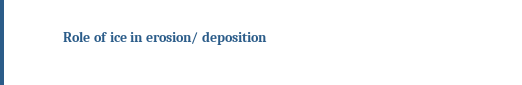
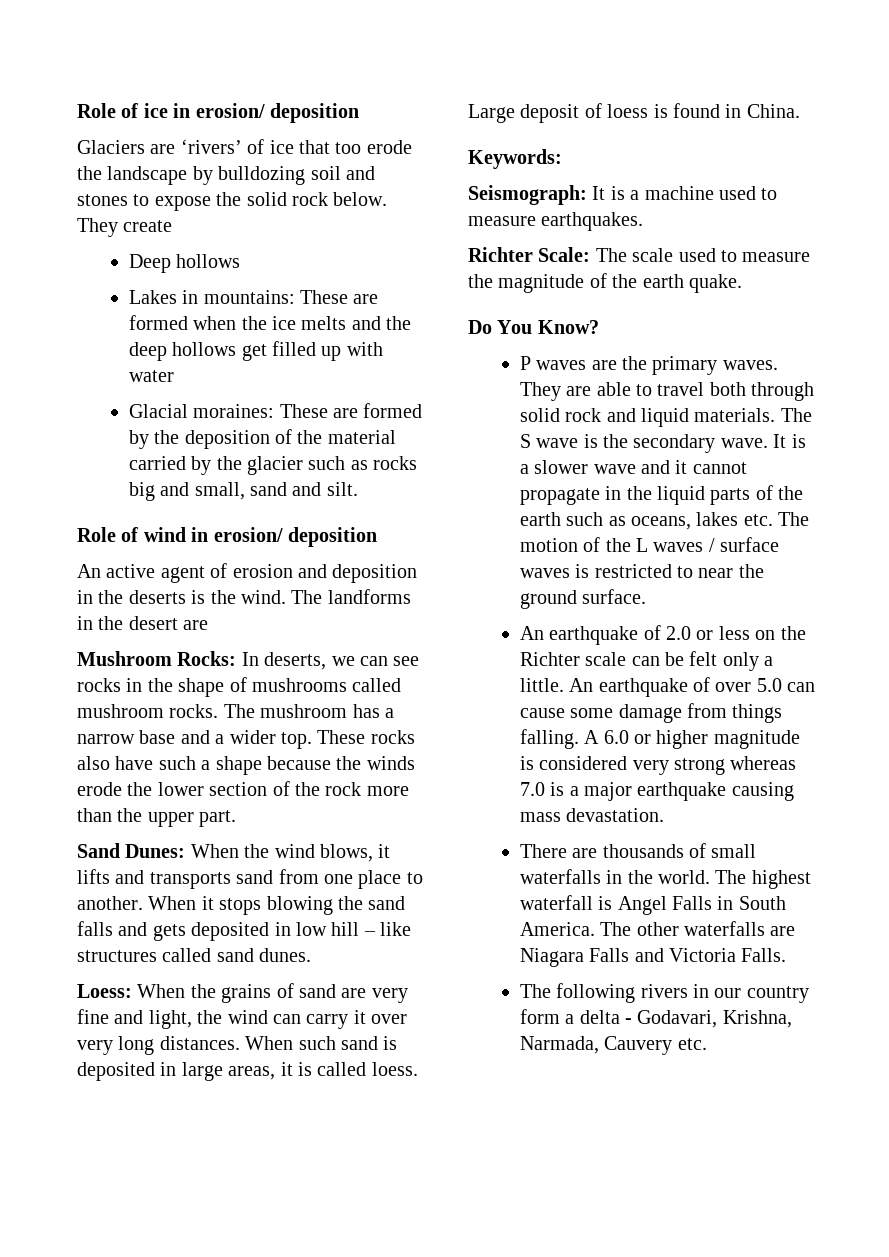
(267, 38) none -> [77,139,412,154] [77,166,375,185] [77,192,388,211] [77,218,173,237] [128,254,241,273] [128,290,379,304] [128,315,412,330] [128,341,383,361] [128,370,174,382] [128,403,423,418] [128,429,396,449] [128,456,418,475] [128,482,358,501] [77,527,377,547] [77,563,418,583] [77,589,411,604] [77,616,209,630] [77,651,420,670] [77,677,402,697] [77,704,394,718] [77,730,415,749] [77,756,415,775] [77,781,409,796] [77,808,237,827] [77,843,391,862] [77,869,423,889] [77,896,406,915] [77,921,412,941] [77,948,312,962] [77,983,408,1003] [77,1009,408,1029] [77,1036,398,1055] [77,1062,418,1081] [468,103,800,123] [468,149,562,169] [468,185,778,205] [468,212,644,231] [468,247,811,262] [468,273,742,293] [468,320,599,334] [519,356,778,375] [519,382,815,401] [519,408,812,427] [519,434,806,453] [519,460,747,474] [519,485,804,505] [519,512,810,530] [519,537,780,552] [519,564,764,578] [519,589,647,609] [519,625,806,645] [519,651,774,671] [519,677,816,697] [519,703,783,723] [519,729,800,749] [519,756,797,775] [519,782,794,801] [519,808,665,822] [519,843,757,858] [519,869,811,889] [519,895,786,915] [519,921,796,936] [519,948,787,967] [519,983,809,1003] [519,1009,792,1028] [519,1036,707,1055] // Glaciers are ‘rivers’ of ice that too erode the landscape by bulldozing soil and stones to expose the solid rock below. They create // Deep hollows // Lakes in mountains: These are formed when the ice melts and the deep hollows get filled up with water // Glacial moraines: These are formed by the deposition of the material carried by the glacier such as rocks big and small, sand and silt. // Role of wind in erosion/ deposition // An active agent of erosion and deposition in the deserts is the wind. The landforms in the desert are // Mushroom Rocks: In deserts, we can see rocks in the shape of mushrooms called mushroom rocks. The mushroom has a narrow base and a wider top. These rocks also have such a shape because the winds erode the lower section of the rock more than the upper part. // Sand Dunes: When the wind blows, it lifts and transports sand from one place to another. When it stops blowing the sand falls and gets deposited in low hill – like structures called sand dunes. // Loess: When the grains of sand are very fine and light, the wind can carry it over very long distances. When such sand is deposited in large areas, it is called loess. Large deposit of loess is found in China. // Keywords: // Seismograph: It is a machine used to measure earthquakes. // Richter Scale: The scale used to measure the magnitude of the earth quake. // Do You Know? // P waves are the primary waves. They are able to travel both through solid rock and liquid materials. The S wave is the secondary wave. It is a slower wave and it cannot propagate in the liquid parts of the earth such as oceans, lakes etc. The motion of the L waves / surface waves is restricted to near the ground surface. // An earthquake of 2.0 or less on the Richter scale can be felt only a little. An earthquake of over 5.0 can cause some damage from things falling. A 6.0 or higher magnitude is considered very strong whereas 7.0 is a major earthquake causing mass devastation. // There are thousands of small waterfalls in the world. The highest waterfall is Angel Falls in South America. The other waterfalls are Niagara Falls and Victoria Falls. // The following rivers in our country form a delta - Godavari, Krishna, Narmada, Cauvery etc.

